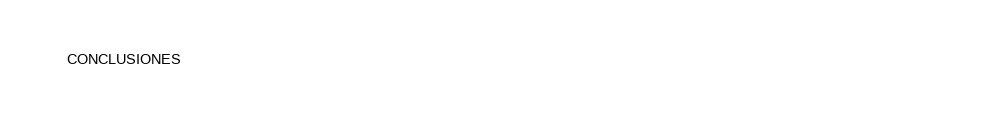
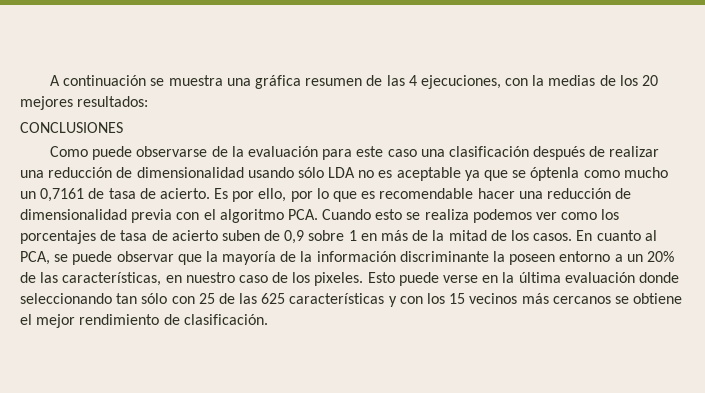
[67,54,181,64] CONCLUSIONES -> [50,75,658,89] [20,96,149,110] [20,122,123,133] [50,146,660,160] [20,167,668,181] [20,188,632,202] [20,209,620,223] [20,230,657,244] [20,251,674,265] [20,272,679,286] [20,293,683,307] [20,314,268,328] A continuación se muestra una gráfica resumen de las 4 ejecuciones, con la medias de los 20 mejores resultados: // CONCLUSIONES // Como puede observarse de la evaluación para este caso una clasificación después de realizar una reducción de dimensionalidad usando sólo LDA no es aceptable ya que se óptenla como mucho un 0,7161 de tasa de acierto. Es por ello, por lo que es recomendable hacer una reducción de dimensionalidad previa con el algoritmo PCA. Cuando esto se realiza podemos ver como los porcentajes de tasa de acierto suben de 0,9 sobre 1 en más de la mitad de los casos. En cuanto al PCA, se puede observar que la mayoría de la información discriminante la poseen entorno a un 20% de las características, en nuestro caso de los pixeles. Esto puede verse en la última evaluación donde seleccionando tan sólo con 25 de las 625 características y con los 15 vecinos más cercanos se obtiene el mejor rendimiento de clasificación.

